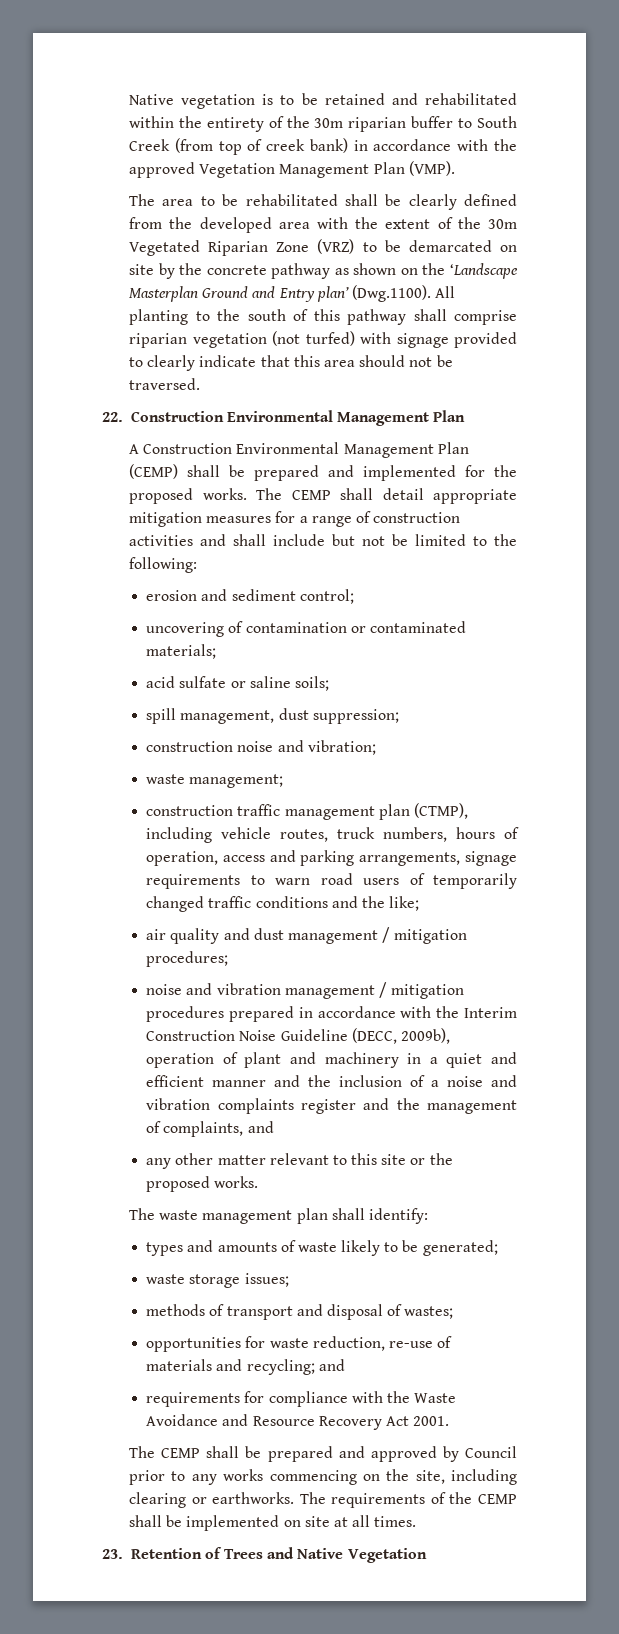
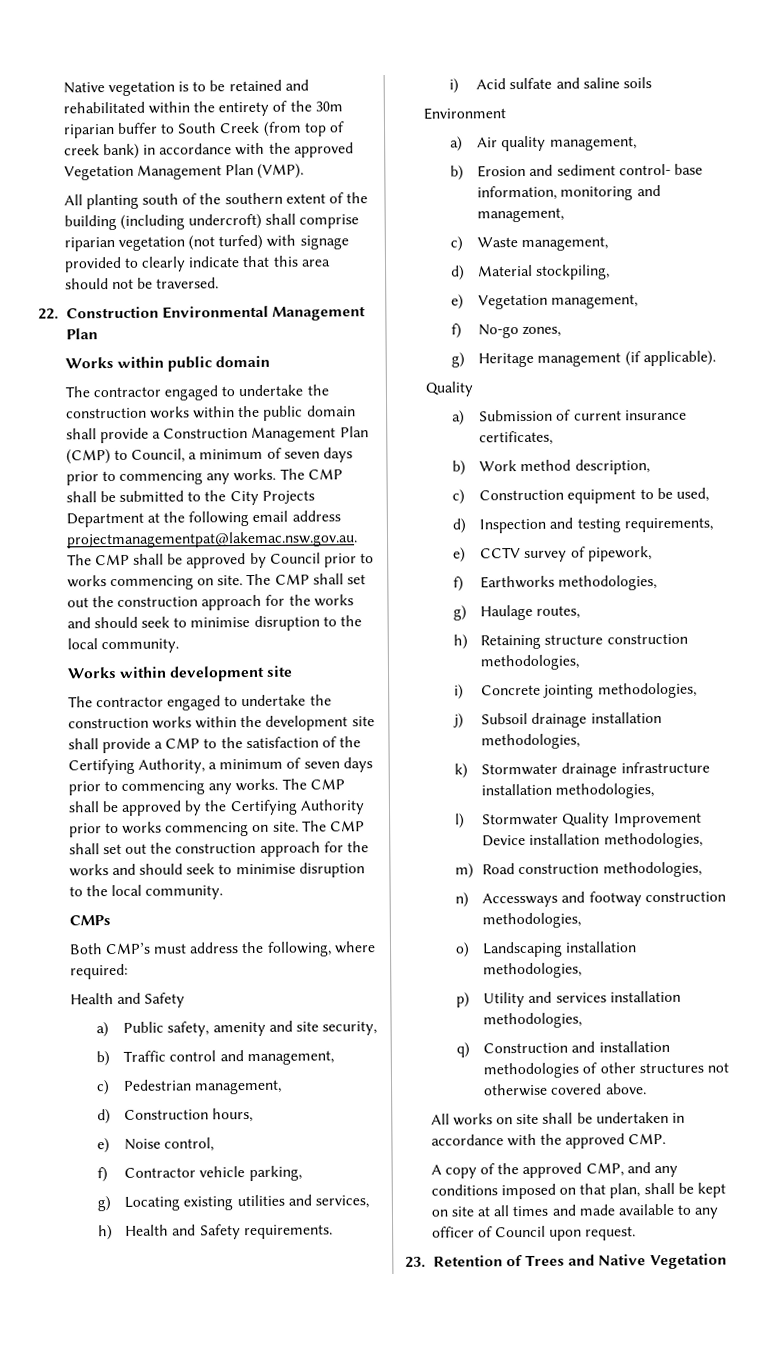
[129,194,517,210] [129,217,517,233] [129,239,517,256] [129,263,518,279] [129,285,456,302] [129,309,407,325] The area to be rehabilitated shall be clearly defined from the developed area with the extent of the 30m Vegetated Riparian Zone (VRZ) to be demarcated on site by the concrete pathway as shown on the ‘Landscape Masterplan Ground and Entry plan’ (Dwg.1100). All planting to the south of this pathway -> [63,192,369,210] [63,213,263,231] All planting south of the southern extent of the building (including undercroft)
[129,442,469,458] [129,464,517,481] [129,488,517,504] [129,511,461,527] [129,534,517,546] [129,557,198,573] [146,589,354,604] [146,621,466,637] [146,644,217,659] [146,676,329,691] [146,708,399,724] [146,740,376,755] [146,774,284,788] [146,803,468,820] [146,827,519,843] [146,850,517,866] [146,873,517,889] [146,896,420,912] [146,927,468,944] [146,951,229,967] [146,982,465,999] [146,1006,517,1022] [146,1028,450,1044] [146,1052,517,1068] [146,1075,517,1087] [146,1098,517,1114] [146,1121,274,1137] [146,1153,453,1169] [146,1176,259,1192] [129,1208,428,1224] [146,1240,498,1256] [146,1273,289,1288] [146,1304,454,1320] [146,1336,453,1352] [146,1359,345,1375] [146,1391,457,1407] [146,1414,450,1430] [129,1446,365,1462] A Construction Environmental Management Plan (CEMP) shall be prepared and implemented for the proposed works. The CEMP shall detail appropriate mitigation measures for a range of construction activities and shall include but not be limited to the following: // erosion and sediment control; // uncovering of contamination or contaminated materials; // acid sulfate or saline soils; // spill management, dust suppression; // construction noise and vibration; // waste management; // construction traffic management plan (CTMP), including vehicle routes, truck numbers, hours of operation, access and parking arrangements, signage requirements to warn road users of temporarily changed traffic conditions and the like; // air quality and dust management / mitigation procedures; // noise and vibration management / mitigation procedures prepared in accordance with the Interim Construction Noise Guideline (DECC, 2009b), operation of plant and machinery in a quiet and efficient manner and the inclusion of a noise and vibration complaints register and the management of complaints, and // any other matter relevant to this site or the proposed works. // The waste management plan shall identify: // types and amounts of waste likely to be generated; // waste storage issues; // methods of transport and disposal of wastes; // opportunities for waste reduction, re-use of materials and recycling; and // requirements for compliance with the Waste Avoidance and Resource Recovery Act 2001. // The CEMP shall be prepared and -> [64,355,271,372] [64,384,329,401] [65,405,356,421] [65,426,369,444] [65,447,354,465] [65,468,343,486] [65,490,315,506] [65,510,341,528] [65,531,358,549] [66,553,184,566] Works within public domain // The contractor engaged to undertake the construction works within the public domain shall provide a Construction Management Plan (CMP) to Council, a minimum of seven days prior to commencing any works. The CMP shall be submitted to the City Projects Department at the following email address projectmanagementpat@lakemac.nsw.gov.au. The CMP shall be
[191,1469,517,1485] [129,1492,517,1508] [129,1515,417,1531] any works commencing on the site, including clearing or earthworks. The requirements of the CEMP shall be implemented on site at all times. -> [66,573,367,591] [66,594,354,611] [66,615,363,631] [66,638,179,654] [66,665,294,682] [67,694,332,711] [67,715,375,731] [67,736,362,754] [67,757,373,775] [67,778,345,796] [67,799,365,816] [68,820,366,838] [68,841,370,857] [68,862,365,878] [68,884,224,900] [68,915,111,926] [68,941,376,957] [69,963,128,980] [69,992,186,1008] [96,1020,378,1038] [96,1050,334,1067] [96,1079,283,1096] [97,1107,254,1125] [97,1137,215,1154] [97,1165,302,1183] [97,1194,369,1212] [98,1224,333,1241] [449,77,652,94] [422,107,506,120] [450,135,637,152] [450,163,703,181] [477,184,661,201] [477,207,565,223] [450,236,609,252] [451,264,611,281] [451,294,639,310] [451,323,562,339] [451,350,716,368] [424,381,473,397] [452,409,687,426] [479,430,554,446] [452,459,650,476] [452,487,709,505] [452,517,713,534] [453,546,652,563] [453,575,658,592] [453,604,581,621] [453,633,688,650] [480,654,580,671] [454,682,697,700] [453,711,662,729] [481,733,581,750] [454,761,710,779] [481,783,655,799] [455,812,702,829] [482,832,703,849] [455,861,702,879] [455,891,726,908] [482,912,582,929] [455,941,638,958] [483,962,583,979] [456,990,681,1008] [483,1012,583,1029] [456,1040,670,1058] [483,1062,729,1079] [484,1083,647,1097] [430,1111,686,1126] [430,1132,667,1149] [430,1162,679,1179] [430,1182,727,1200] [430,1203,720,1219] [431,1225,637,1241] works commencing on site. The CMP shall set out the construction approach for the works and should seek to minimise disruption to the local community. // Works within development site // The contractor engaged to undertake the construction works within the development site shall provide a CMP to the satisfaction of the Certifying Authority, a minimum of seven days prior to commencing any works. The CMP shall be approved by the Certifying Authority prior to works commencing on site. The CMP shall set out the construction approach for the works and should seek to minimise disruption to the local community. // CMPs // Both CMP’s must address the following, where required: // Health and Safety // a) Public safety, amenity and site security, // b) Traffic control and management, // c) Pedestrian management, // d) Construction hours, // e) Noise control, // f) Contractor vehicle parking, // g) Locating existing utilities and services, // h) Health and Safety requirements. // i) Acid sulfate and saline soils // Environment // a) Air quality management, // b) Erosion and sediment control- base information, monitoring and management, // c) Waste management, // d) Material stockpiling, // e) Vegetation management, // f) No-go zones, // g) Heritage management (if applicable). // Quality // a) Submission of current insurance certificates, // b) Work method description, // c) Construction equipment to be used, // d) Inspection and testing requirements, // e) CCTV survey of pipework, // f) Earthworks methodologies, // g) Haulage routes, // h) Retaining structure construction methodologies, // i) Concrete jointing methodologies, // j) Subsoil drainage installation methodologies, // k) Stormwater drainage infrastructure installation methodologies, // l) Stormwater Quality Improvement Device installation methodologies, // m) Road construction methodologies, // n) Accessways and footway construction methodologies, // o) Landscaping installation methodologies, // p) Utility and services installation methodologies, // q) Construction and installation methodologies of other structures not otherwise covered above. // All works on site shall be undertaken in accordance with the approved CMP. // A copy of the approved CMP, and any conditions imposed on that plan, shall be kept on site at all times and made available to any officer of Council upon request.

